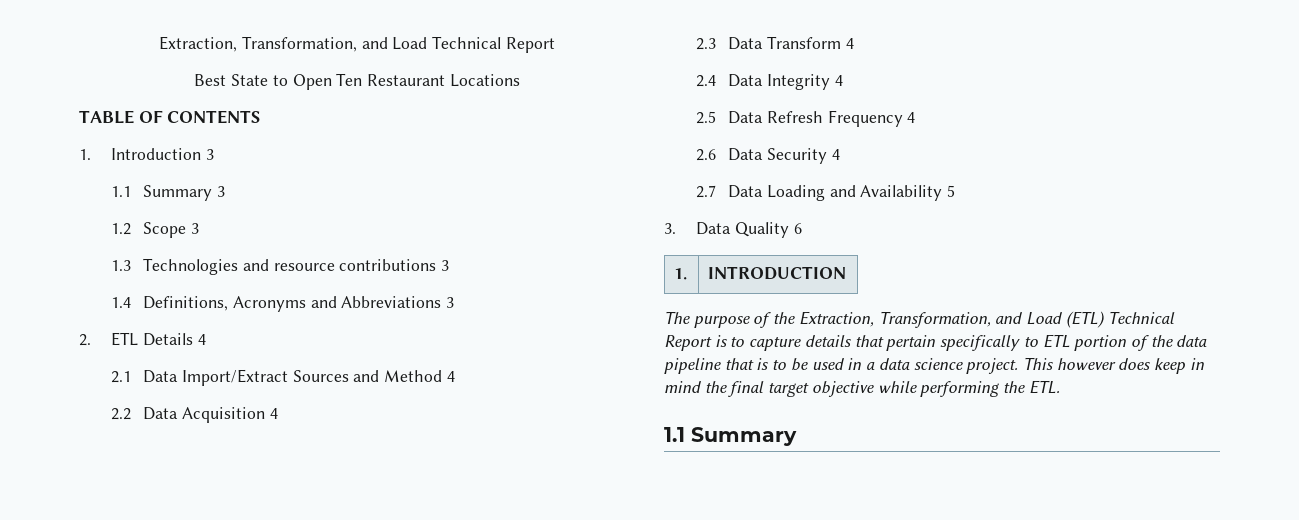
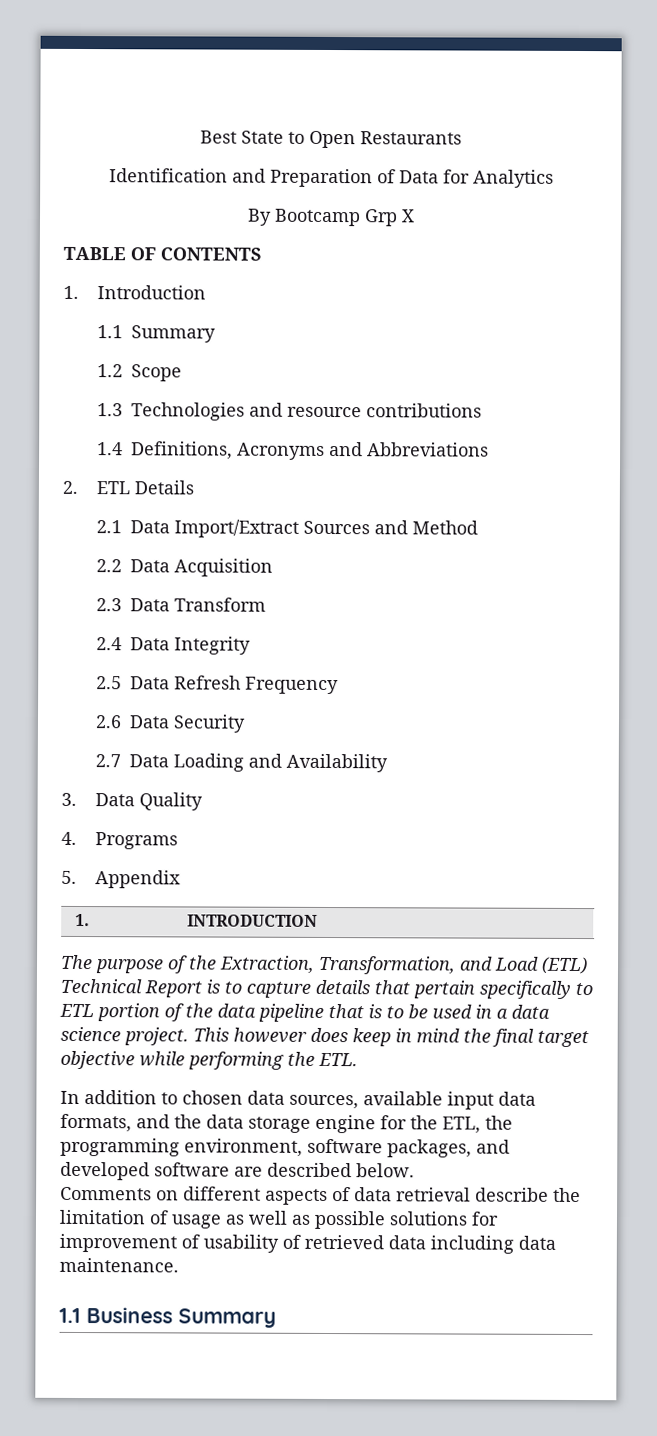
[159,36,555,53] [194,73,520,90] Extraction, Transformation, and Load Technical Report // Best State to Open Ten Restaurant Locations -> [200,130,462,149] [108,168,554,188] [246,208,415,227] Best State to Open Restaurants // Identification and Preparation of Data for Analytics // By Bootcamp Grp X
[205,149,214,160] [111,185,225,201] 3 // 1.1 Summary 3 -> [96,325,216,343] // 1.1 Summary
[190,223,199,234] 3 -> (182, 373) none
[441,260,450,271] 3 -> (482, 410) none
[446,297,455,308] 3 -> (489, 449) none
[197,334,206,345] 4 -> (194, 487) none
[446,371,455,382] 4 -> (478, 527) none
[269,408,278,419] 4 -> (273, 567) none
[845,38,854,49] 4 -> (266, 604) none
[834,75,843,86] 4 -> (251, 645) none
[907,112,916,123] 4 -> (339, 685) none
[831,149,840,160] 4 -> (246, 723) none
[947,185,956,197] 5 -> (388, 763) none
[793,223,802,234] 6 -> [61,831,178,850] [61,870,181,889] // 4. Programs // 5. Appendix
[664,427,685,442] // 1.1 -> [60,1090,536,1110] [60,1113,513,1134] [60,1137,510,1158] [60,1161,415,1181] [60,1186,581,1205] [59,1209,499,1230] [59,1233,556,1254] [59,1257,179,1273] [59,1307,173,1324] // In addition to chosen data sources, available input data formats, and the data storage engine for the ETL, the programming environment, software packages, and developed software are described below. // Comments on different aspects of data retrieval describe the limitation of usage as well as possible solutions for improvement of usability of retrieved data including data maintenance. // 1.1 Business

